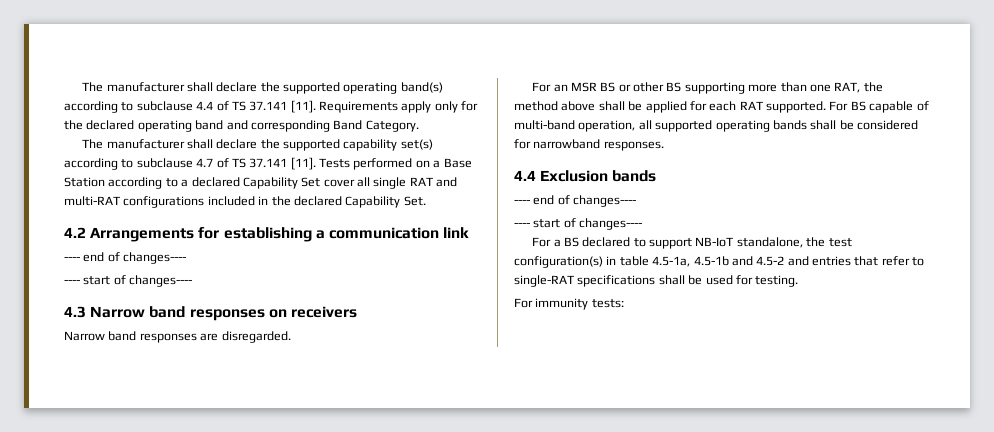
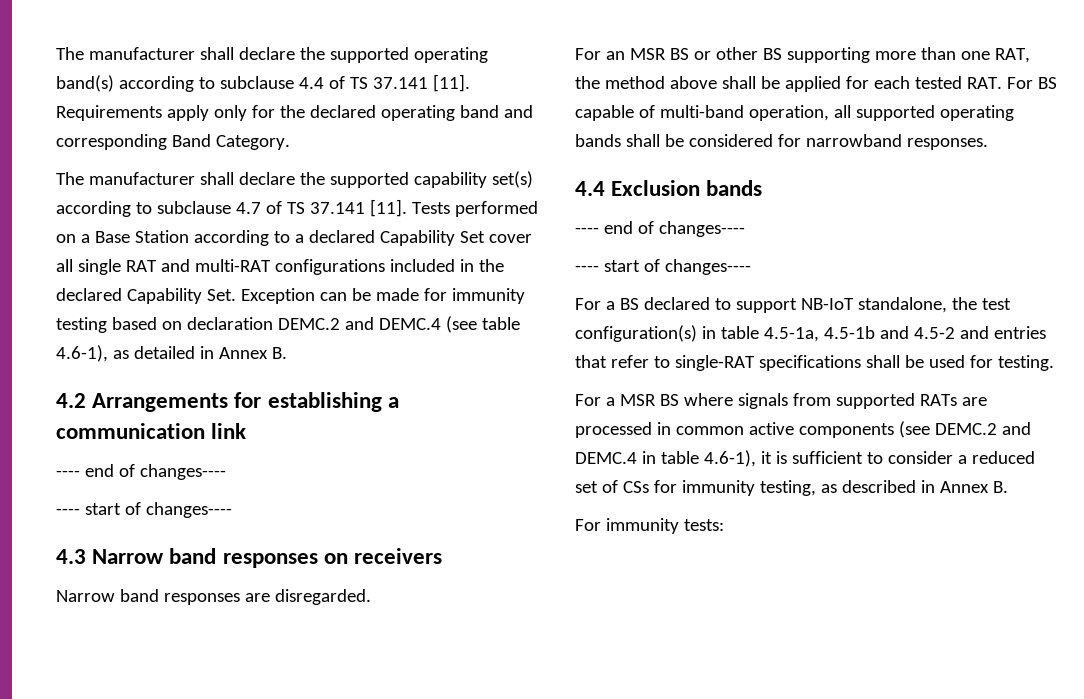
(426, 201) none -> [240,288,525,304] [56,316,520,333] [56,345,287,362] Exception can be made for immunity testing based on declaration DEMC.2 and DEMC.4 (see table 4.6-1), as detailed in Annex B.
[739,101,826,113] RAT supported. -> [914,76,1002,89] tested RAT.
(799, 281) none -> [575,393,987,409] [575,421,1031,438] [575,450,1035,467] [575,480,1008,496] // For a MSR BS where signals from supported RATs are processed in common active components (see DEMC.2 and DEMC.4 in table 4.6-1), it is sufficient to consider a reduced set of CSs for immunity testing, as described in Annex B.

